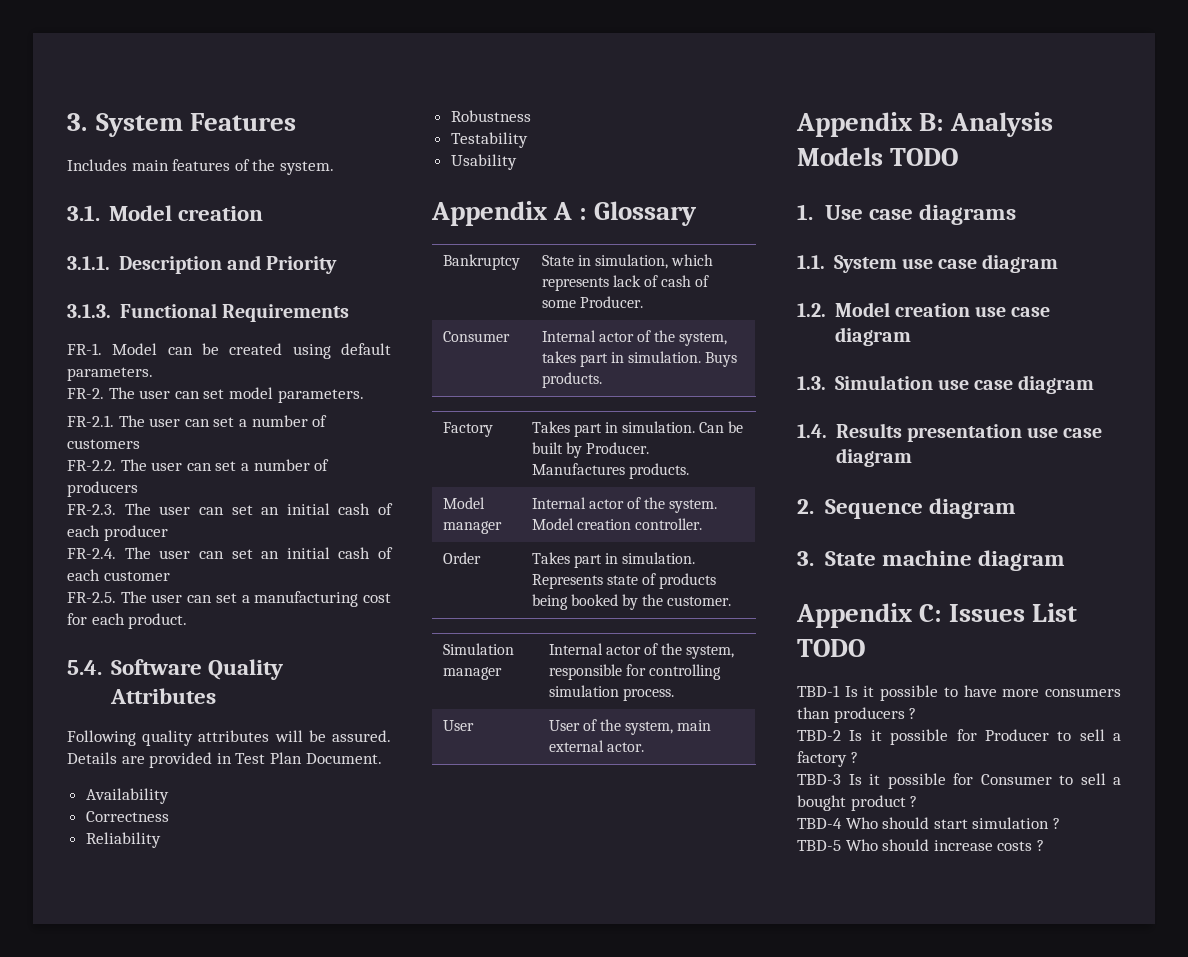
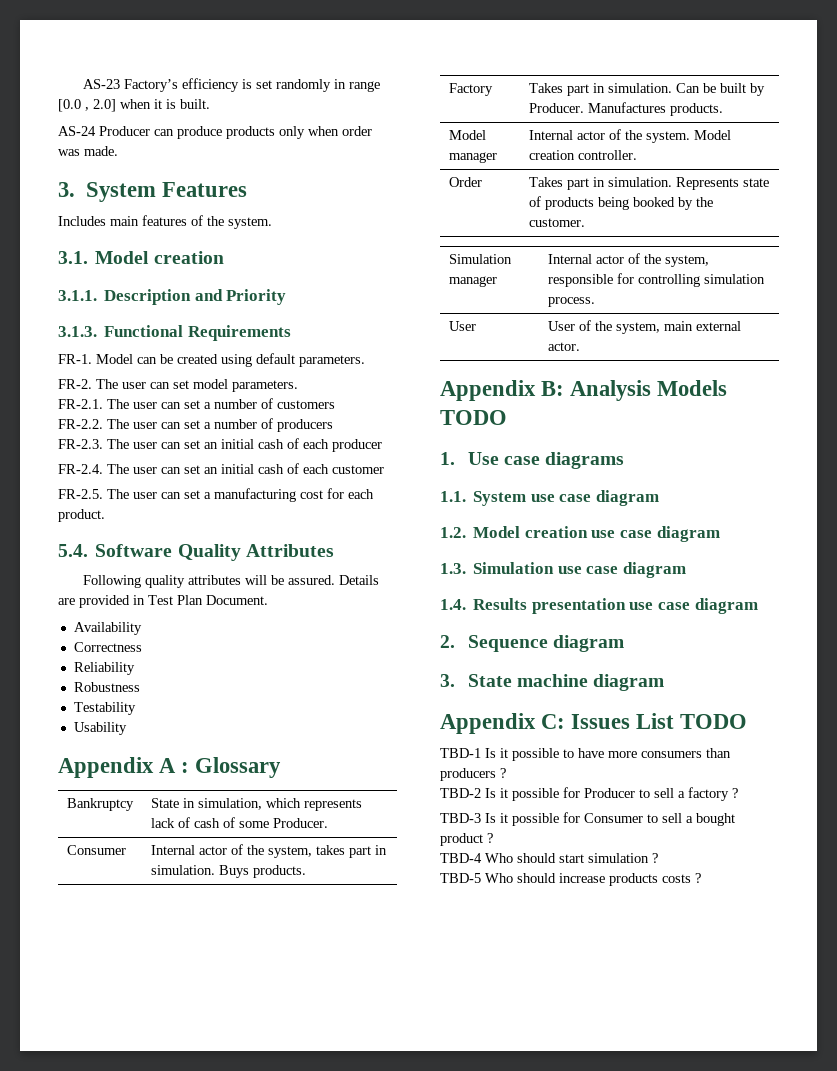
(67, 122) none -> [83,78,381,92] [58,99,210,112] [58,126,372,139] [58,146,118,156] AS-23 Factory’s efficiency is set randomly in range [0.0 , 2.0] when it is built. // AS-24 Producer can produce products only when order was made. //
(993, 845) none -> [609,873,658,886] products

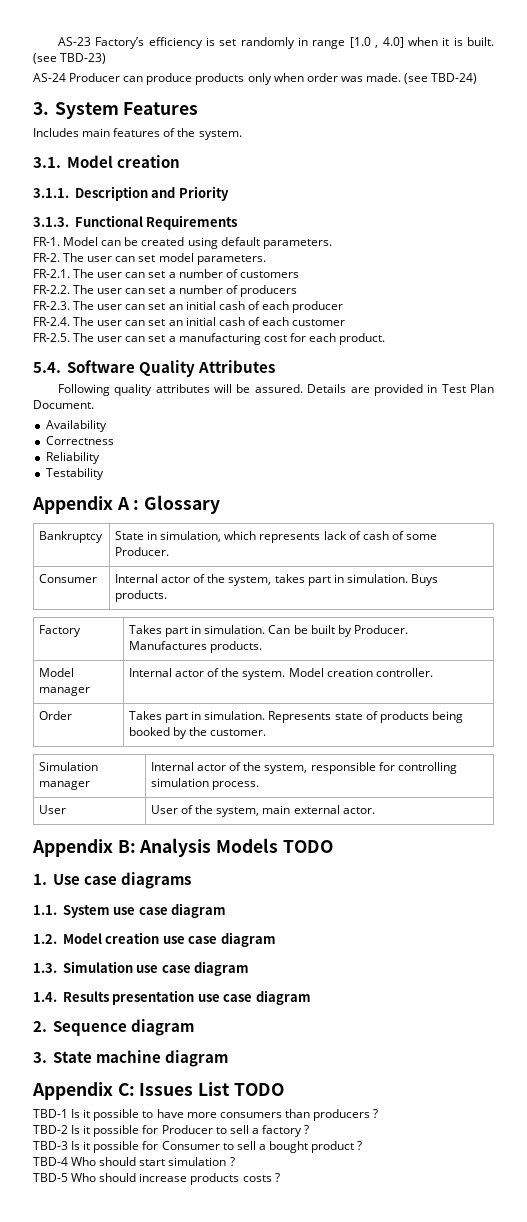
[58,99,116,112] [0.0 , 2.0] -> [349,37,404,48] [1.0 , 4.0]
(210, 104) none -> [33,53,107,64] (see TBD-23)
(118, 151) none -> [404,73,478,84] (see TBD-24)
[73,682,140,692] // Robustness -> (100, 458) none
[73,722,127,735] // Usability -> (104, 474) none

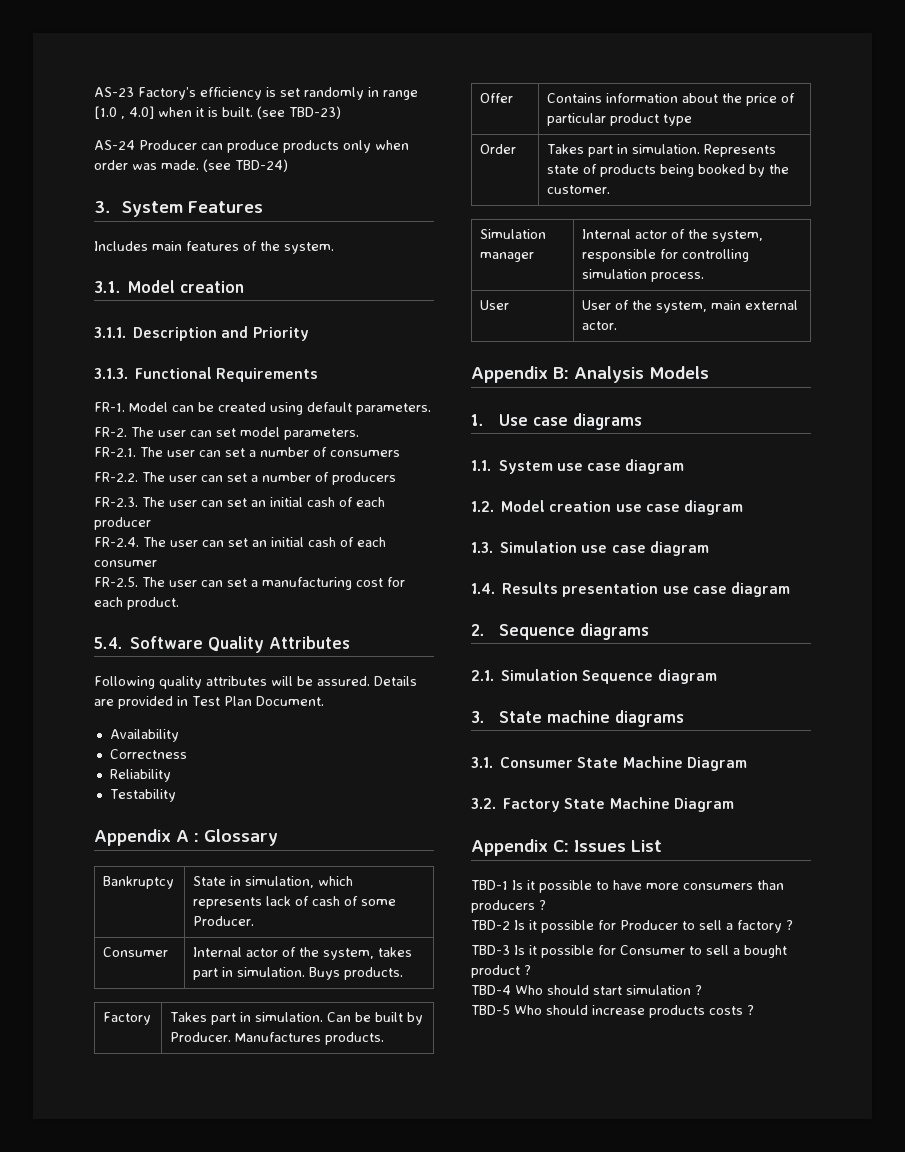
[239,271,299,278] customers -> [330,450,400,457] consumers
[292,319,346,326] customer -> [94,560,157,567] consumer
[39,668,75,677] [39,687,91,696] [129,668,433,680] Model manager | Internal actor of the system. Model creation controller. -> [480,93,514,103] [547,93,796,106] [547,113,693,126] Offer | Contains information about the price of particular product type
[282,840,333,853] TODO -> (709, 372) none
(127, 1028) none -> [579,623,649,640] [471,669,654,684] diagrams // 2.1. Simulation Sequence
[164,1050,228,1067] diagram -> [614,710,684,727] [471,756,747,771] [471,797,734,812] diagrams // 3.1. Consumer State Machine Diagram // 3.2. Factory State Machine Diagram
[233,1083,284,1096] TODO -> (662, 846) none

